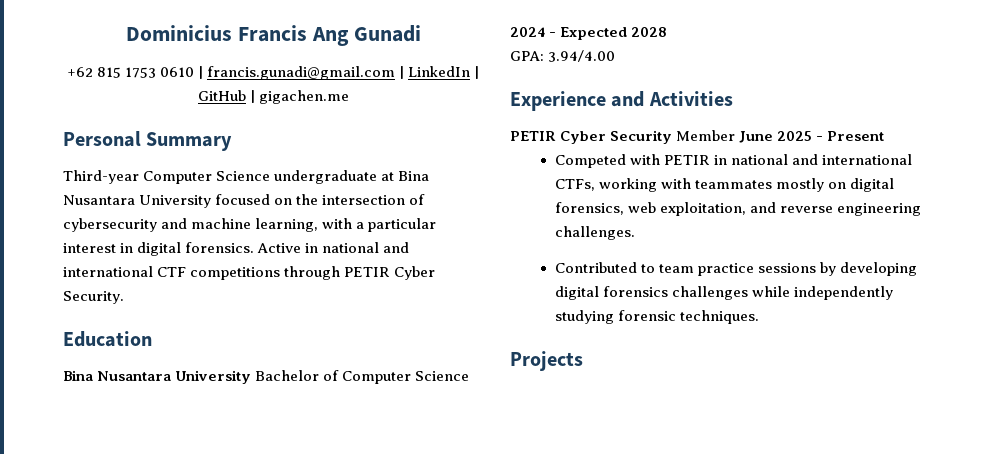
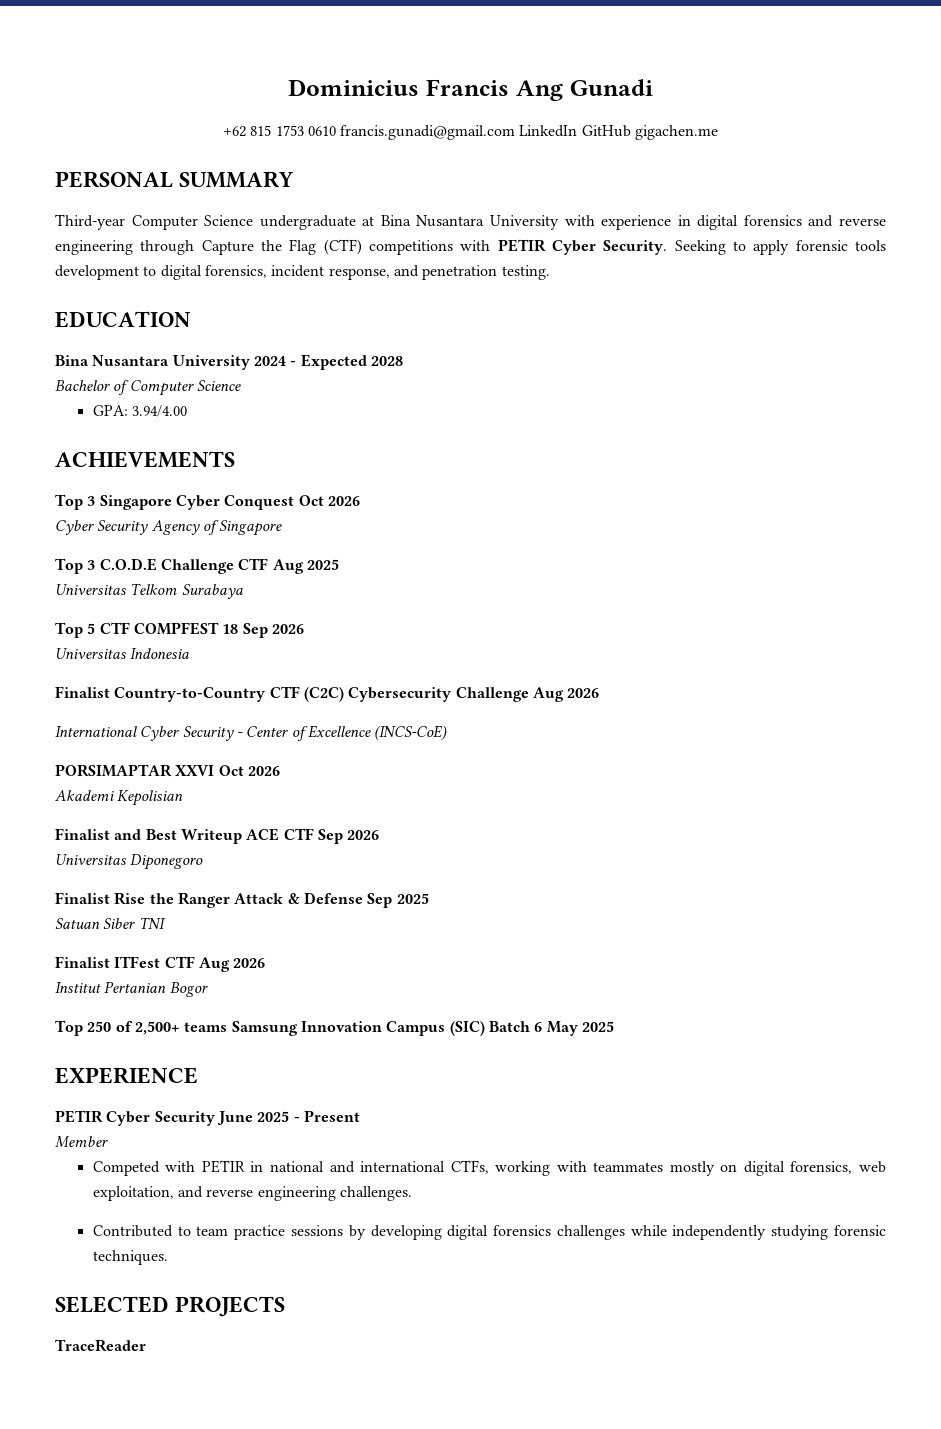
[198,66,480,80] [197,90,255,103] | francis.gunadi@gmail.com | LinkedIn | GitHub | -> [340,125,631,140] francis.gunadi@gmail.com LinkedIn GitHub
[63,131,233,151] Personal Summary -> [55,171,295,188] PERSONAL SUMMARY
[215,194,426,205] [63,218,437,232] [63,242,410,256] [63,266,436,280] [63,291,124,304] [63,331,152,347] [63,370,470,384] focused on the intersection of cybersecurity and machine learning, with a particular interest in digital forensics. Active in national and international CTF competitions through PETIR Cyber Security. // Education // Bina Nusantara University Bachelor of Computer Science -> [564,215,886,230] [55,239,887,255] [55,265,550,280] [55,311,191,328] [55,355,250,370] with experience in digital forensics and reverse engineering through Capture the Flag (CTF) competitions with PETIR Cyber Security. Seeking to apply forensic tools development to digital forensics, incident response, and penetration testing. // EDUCATION // Bina Nusantara University
[510,50,616,62] [510,91,733,111] GPA: 3.94/4.00 // Experience and Activities -> [55,380,241,396] [92,405,188,417] [55,451,235,468] [55,494,360,510] [55,520,283,536] [55,558,339,574] [55,583,243,599] [55,622,304,638] [55,648,190,659] [55,686,600,702] [55,725,448,741] [55,764,280,777] [55,790,184,806] [55,828,380,844] [55,854,204,870] [55,892,429,908] [55,917,166,929] [55,956,266,972] [55,981,208,997] [55,1020,614,1036] [55,1067,198,1084] Bachelor of Computer Science // GPA: 3.94/4.00 // ACHIEVEMENTS // Top 3 Singapore Cyber Conquest Oct 2026 // Cyber Security Agency of Singapore // Top 3 C.O.D.E Challenge CTF Aug 2025 // Universitas Telkom Surabaya // Top 5 CTF COMPFEST 18 Sep 2026 // Universitas Indonesia // Finalist Country-to-Country CTF (C2C) Cybersecurity Challenge Aug 2026 // International Cyber Security - Center of Excellence (INCS-CoE) // PORSIMAPTAR XXVI Oct 2026 // Akademi Kepolisian // Finalist and Best Writeup ACE CTF Sep 2026 // Universitas Diponegoro // Finalist Rise the Ranger Attack & Defense Sep 2025 // Satuan Siber TNI // Finalist ITFest CTF Aug 2026 // Institut Pertanian Bogor // Top 250 of 2,500+ teams Samsung Innovation Campus (SIC) Batch 6 May 2025 // EXPERIENCE
[676,130,736,141] Member -> (215, 1118) none
(885, 136) none -> [55,1136,108,1148] // Member
[510,351,583,371] Projects -> [55,1296,286,1317] [55,1339,146,1352] SELECTED PROJECTS // TraceReader

